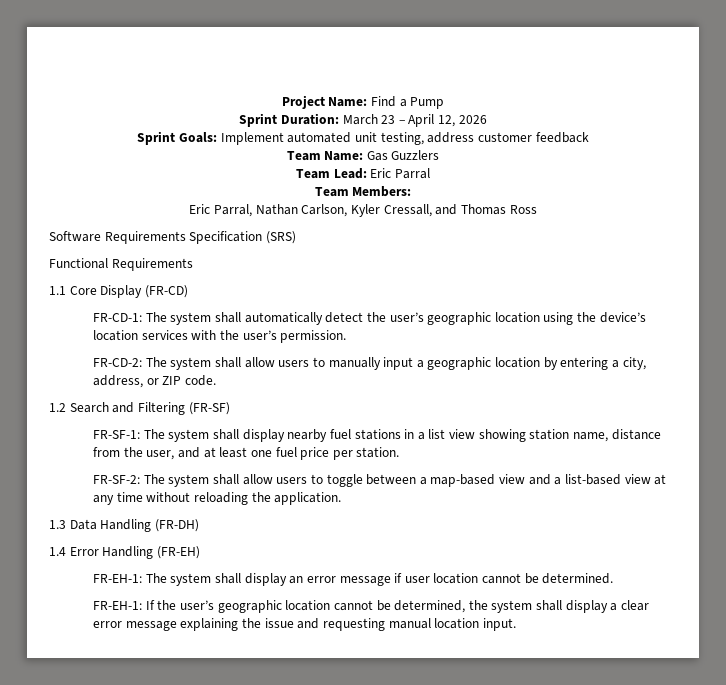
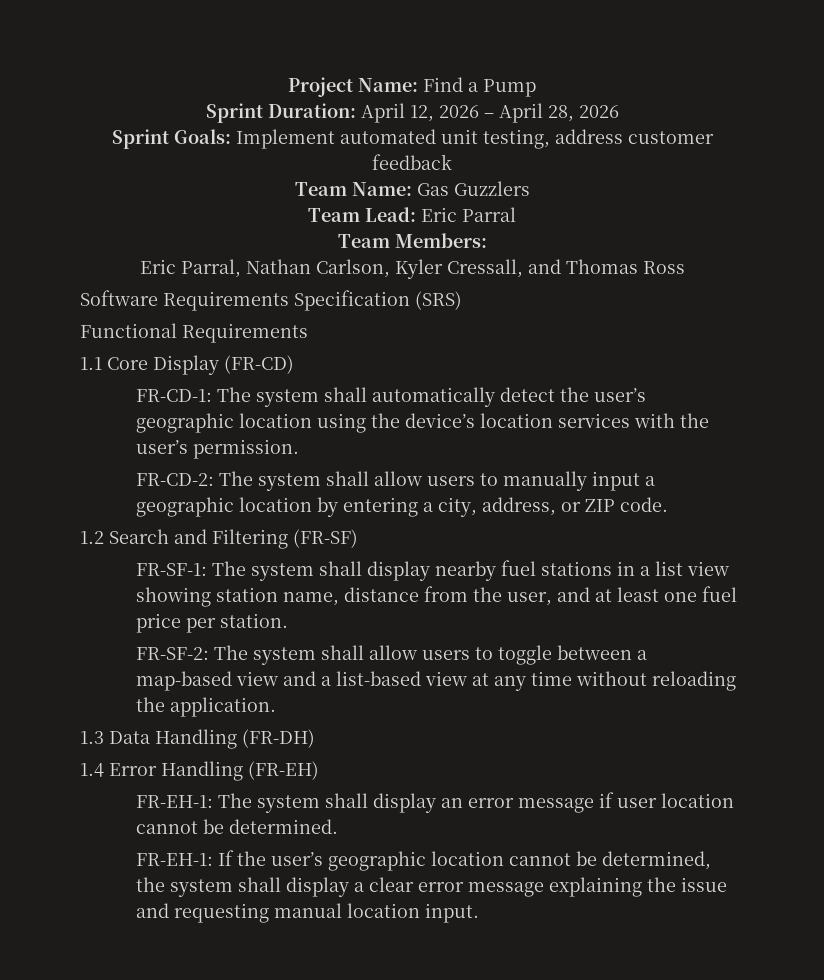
[342,114,396,125] March 23 -> [360,103,479,123] April 12, 2026
[438,115,456,127] 12, -> [547,105,574,122] 28,

